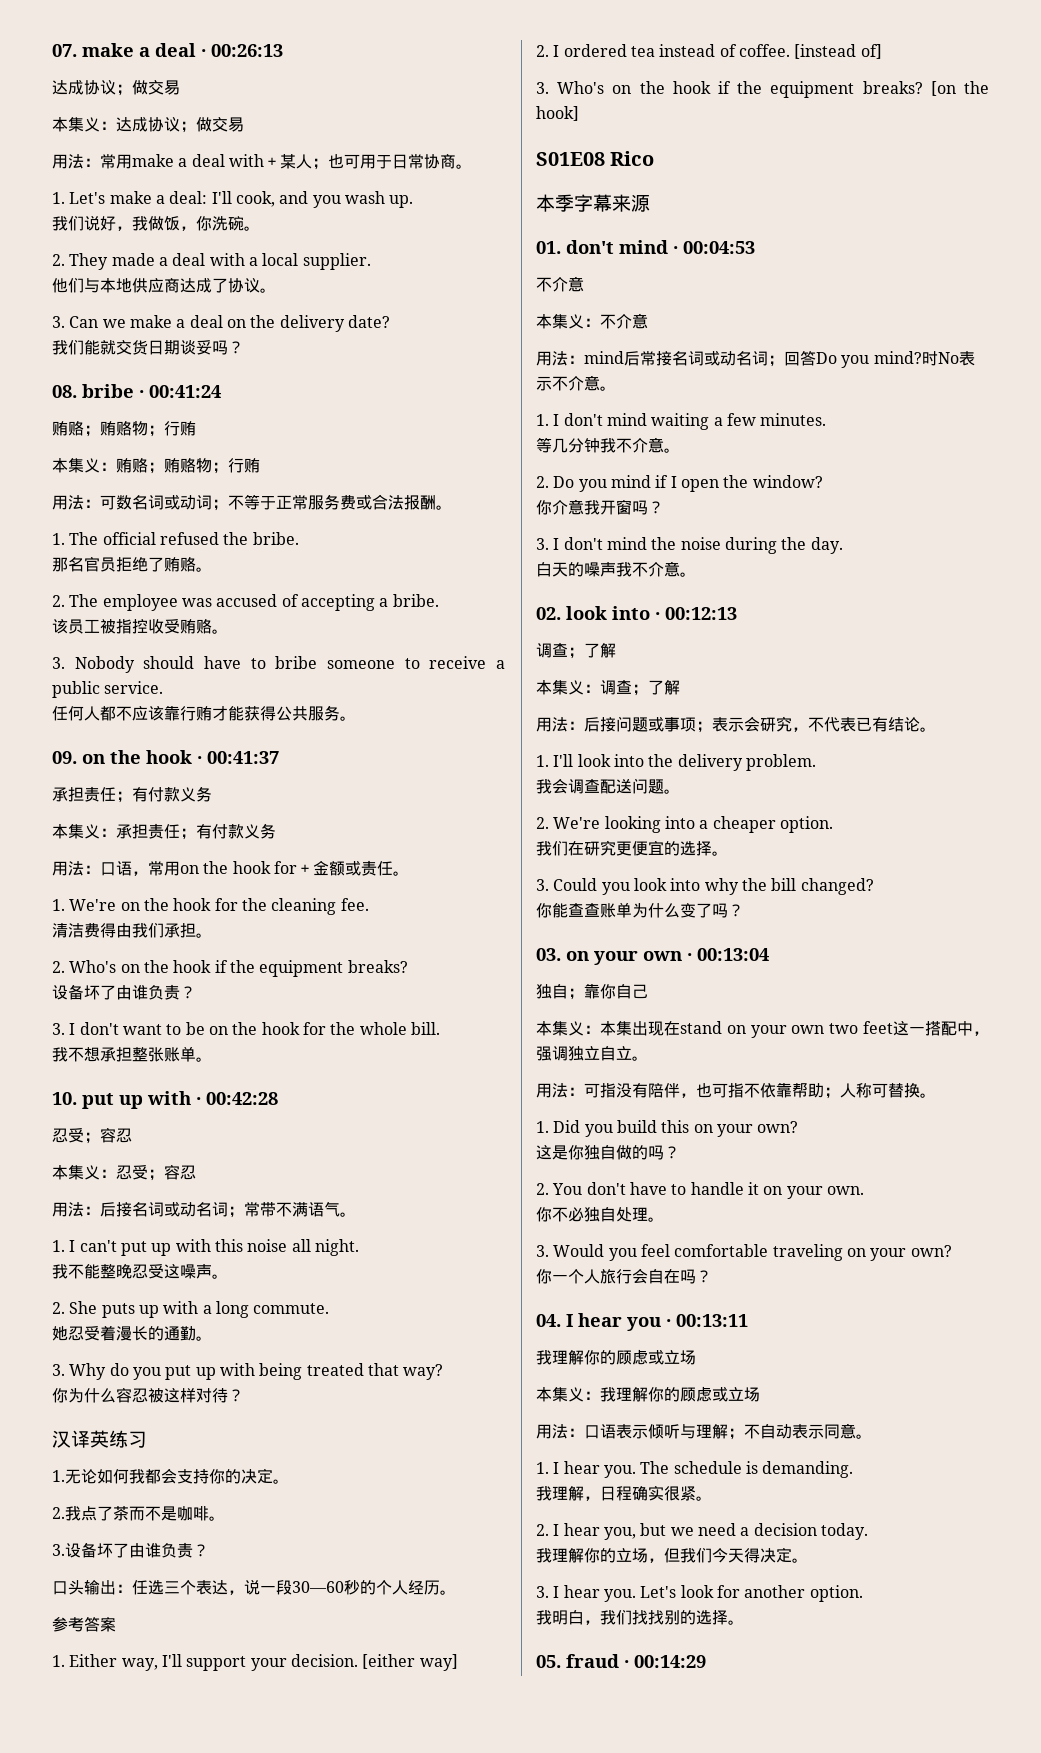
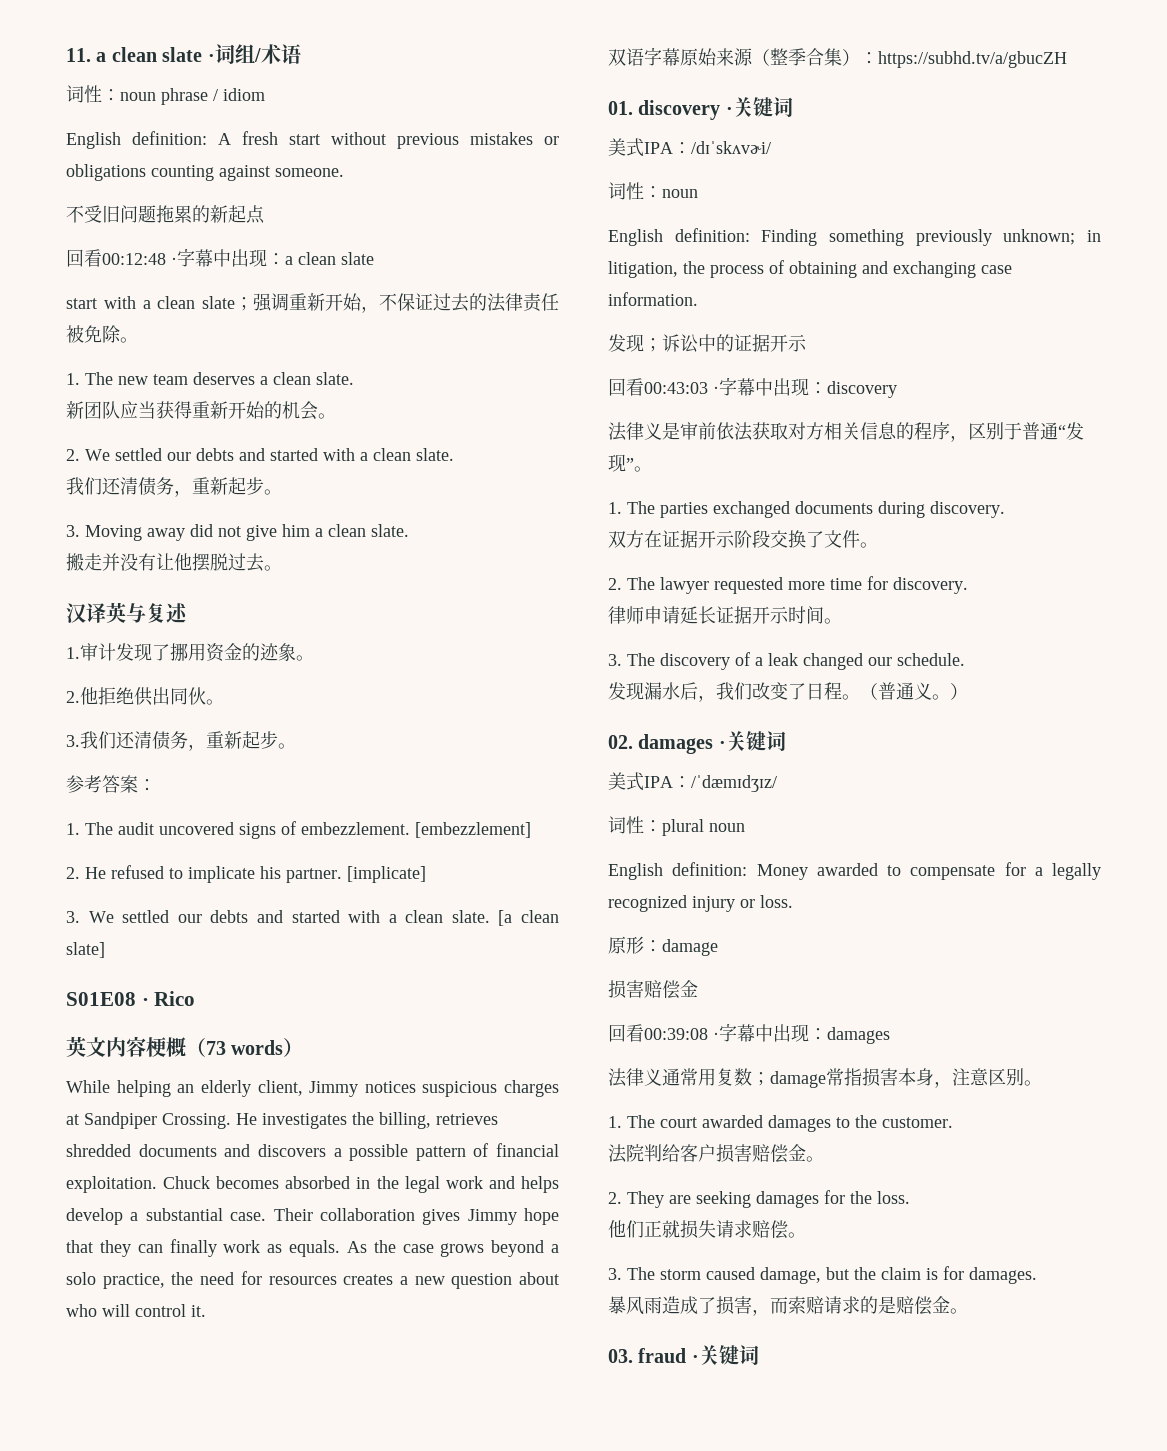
[52,43,283,57] [52,80,180,96] [52,117,244,133] [52,154,472,170] [52,191,414,208] [52,215,260,231] [52,253,371,270] [52,278,276,293] [52,315,390,332] [52,340,244,355] [52,384,221,398] [52,421,196,437] [52,458,260,474] [52,494,452,511] [52,532,299,545] [52,556,212,572] [52,594,439,611] [52,619,228,634] [52,656,506,673] [52,681,164,698] [52,705,356,721] [52,750,279,764] [52,786,212,803] [52,823,276,840] [52,860,409,876] [52,898,369,915] [52,923,212,938] [52,960,408,977] [52,984,196,1000] [52,1022,440,1035] [52,1046,212,1062] [52,1091,278,1109] [52,1127,132,1144] [52,1164,196,1181] [52,1201,356,1218] [52,1239,359,1256] [52,1263,228,1279] [52,1301,330,1318] [52,1325,212,1341] [52,1363,444,1380] [52,1387,244,1403] 07. make a deal · 00:26:13 // 达成协议；做交易 // 本集义：达成协议；做交易 // 用法：常用make a deal with＋某人；也可用于日常协商。 // 1. Let's make a deal: I'll cook, and you wash up. // 我们说好，我做饭，你洗碗。 // 2. They made a deal with a local supplier. // 他们与本地供应商达成了协议。 // 3. Can we make a deal on the delivery date? // 我们能就交货日期谈妥吗？ // 08. bribe · 00:41:24 // 贿赂；贿赂物；行贿 // 本集义：贿赂；贿赂物；行贿 // 用法：可数名词或动词；不等于正常服务费或合法报酬。 // 1. The official refused the bribe. // 那名官员拒绝了贿赂。 // 2. The employee was accused of accepting a bribe. // 该员工被指控收受贿赂。 // 3. Nobody should have to bribe someone to receive a public service. // 任何人都不应该靠行贿才能获得公共服务。 // 09. on the hook · 00:41:37 // 承担责任；有付款义务 // 本集义：承担责任；有付款义务 // 用法：口语，常用on the hook for＋金额或责任。 // 1. We're on the hook for the cleaning fee. // 清洁费得由我们承担。 // 2. Who's on the hook if the equipment breaks? // 设备坏了由谁负责？ // 3. I don't want to be on the hook for the whole bill. // 我不想承担整张账单。 // 10. put up with · 00:42:28 // 忍受；容忍 // 本集义：忍受；容忍 // 用法：后接名词或动名词；常带不满语气。 // 1. I can't put up with this noise all night. // 我不能整晚忍受这噪声。 // 2. She puts up with a long commute. // 她忍受着漫长的通勤。 // 3. Why do you put up with being treated that way? // 你为什么容忍被这样对待？ -> [66,44,301,64] [66,85,265,105] [66,131,559,149] [66,164,344,181] [66,205,265,224] [66,248,374,267] [66,293,559,313] [66,325,138,343] [66,372,354,385] [66,401,336,420] [66,448,454,461] [66,477,282,497] [66,524,409,541] [66,553,282,572] 11. a clean slate ·词组/术语 // 词性：noun phrase / idiom // English definition: A fresh start without previous mistakes or obligations counting against someone. // 不受旧问题拖累的新起点 // 回看00:12:48 ·字幕中出现：a clean slate // start with a clean slate；强调重新开始，不保证过去的法律责任被免除。 // 1. The new team deserves a clean slate. // 新团队应当获得重新开始的机会。 // 2. We settled our debts and started with a clean slate. // 我们还清债务，重新起步。 // 3. Moving away did not give him a clean slate. // 搬走并没有让他摆脱过去。
[109,1430,147,1448] [52,1468,289,1484] [52,1506,225,1521] [52,1542,209,1558] [52,1579,440,1595] 练习 // 1.无论如何我都会支持你的决定。 // 2.我点了茶而不是咖啡。 // 3.设备坏了由谁负责？ // 口头输出：任选三个表达，说一段30—60秒的个人经历 -> [126,603,188,623] [66,643,314,662] [66,687,224,706] [66,731,278,751] 与复述 // 1.审计发现了挪用资金的迹象。 // 2.他拒绝供出同伙。 // 3.我们还清债务，重新起步
[52,1654,458,1671] [536,44,882,59] [536,81,989,98] [536,106,579,121] // 1. Either way, I'll support your decision. [either way] // 2. I ordered tea instead of coffee. [instead of] // 3. Who's on the hook if the equipment breaks? [on the hook] -> [138,779,156,791] [66,821,531,839] [66,865,426,883] [66,910,559,926] [66,942,105,958] ： // 1. The audit uncovered signs of embezzlement. [embezzlement] // 2. He refused to implicate his partner. [implicate] // 3. We settled our debts and started with a clean slate. [a clean slate]
(605, 159) none -> [141,998,149,1006] ·
[536,194,650,212] [536,240,755,254] [536,276,584,292] [536,313,648,329] [536,350,975,368] [536,375,616,391] [536,413,827,430] [536,437,680,453] [536,475,823,492] [536,499,664,515] [536,537,843,554] [536,561,696,577] [536,606,737,620] [536,643,616,659] [536,680,680,696] [536,716,936,733] [536,754,816,771] [536,778,680,794] [536,816,833,833] [536,840,728,856] [536,878,874,895] [536,902,744,918] [536,948,769,965] [536,984,648,1000] [536,1021,989,1038] [536,1046,648,1061] [536,1083,936,1099] [536,1120,799,1137] [536,1145,680,1160] [536,1182,864,1199] [536,1207,664,1222] [536,1244,952,1261] [536,1268,712,1284] [536,1313,748,1331] [536,1349,696,1365] [536,1386,760,1402] [536,1423,872,1440] [536,1461,854,1478] [536,1485,712,1501] [536,1523,868,1540] [536,1547,808,1563] [536,1585,863,1602] [536,1610,744,1625] [536,1655,561,1668] 本季字幕来源 // 01. don't mind · 00:04:53 // 不介意 // 本集义：不介意 // 用法：mind后常接名词或动名词；回答Do you mind?时No表示不介意。 // 1. I don't mind waiting a few minutes. // 等几分钟我不介意。 // 2. Do you mind if I open the window? // 你介意我开窗吗？ // 3. I don't mind the noise during the day. // 白天的噪声我不介意。 // 02. look into · 00:12:13 // 调查；了解 // 本集义：调查；了解 // 用法：后接问题或事项；表示会研究，不代表已有结论。 // 1. I'll look into the delivery problem. // 我会调查配送问题。 // 2. We're looking into a cheaper option. // 我们在研究更便宜的选择。 // 3. Could you look into why the bill changed? // 你能查查账单为什么变了吗？ // 03. on your own · 00:13:04 // 独自；靠你自己 // 本集义：本集出现在stand on your own two feet这一搭配中，强调独立自立。 // 用法：可指没有陪伴，也可指不依靠帮助；人称可替换。 // 1. Did you build this on your own? // 这是你独自做的吗？ // 2. You don't have to handle it on your own. // 你不必独自处理。 // 3. Would you feel comfortable traveling on your own? // 你一个人旅行会自在吗？ // 04. I hear you · 00:13:11 // 我理解你的顾虑或立场 // 本集义：我理解你的顾虑或立场 // 用法：口语表示倾听与理解；不自动表示同意。 // 1. I hear you. The schedule is demanding. // 我理解，日程确实很紧。 // 2. I hear you, but we need a decision today. // 我理解你的立场，但我们今天得决定。 // 3. I hear you. Let's look for another option. // 我明白，我们找找别的选择。 // 05. -> [66,1036,304,1057] [66,1080,559,1097] [66,1112,498,1129] [66,1143,559,1161] [66,1176,559,1193] [66,1208,559,1225] [66,1239,559,1257] [66,1271,559,1289] [66,1304,206,1317] [608,47,1067,68] [608,97,793,120] [608,138,771,157] [608,182,698,200] [608,228,1101,246] [608,260,1012,278] [608,292,698,306] [608,334,807,353] [608,377,897,398] [608,422,1084,442] [608,454,652,472] [608,501,1005,518] [608,530,878,548] [608,576,968,594] [608,606,842,624] [608,652,965,670] [608,682,968,702] [608,731,786,754] [608,772,777,792] [608,816,745,836] [608,862,1101,880] [608,895,793,912] [608,936,718,956] [608,980,698,999] [608,1023,890,1044] [608,1068,1042,1088] [608,1115,953,1132] [608,1144,824,1163] [608,1190,910,1208] [608,1220,806,1239] [608,1266,1037,1284] [608,1296,968,1316] [608,1349,633,1363] 英文内容梗概（73 words） // While helping an elderly client, Jimmy notices suspicious charges at Sandpiper Crossing. He investigates the billing, retrieves shredded documents and discovers a possible pattern of financial exploitation. Chuck becomes absorbed in the legal work and helps develop a substantial case. Their collaboration gives Jimmy hope that they can finally work as equals. As the case grows beyond a solo practice, the need for resources creates a new question about who will control it. // 双语字幕原始来源（整季合集）：https://subhd.tv/a/gbucZH // 01. discovery ·关键词 // 美式IPA：/dɪˈskʌvɚi/ // 词性：noun // English definition: Finding something previously unknown; in litigation, the process of obtaining and exchanging case information. // 发现；诉讼中的证据开示 // 回看00:43:03 ·字幕中出现：discovery // 法律义是审前依法获取对方相关信息的程序，区别于普通“发现”。 // 1. The parties exchanged documents during discovery. // 双方在证据开示阶段交换了文件。 // 2. The lawyer requested more time for discovery. // 律师申请延长证据开示时间。 // 3. The discovery of a leak changed our schedule. // 发现漏水后，我们改变了日程。（普通义。） // 02. damages ·关键词 // 美式IPA：/ˈdæmɪdʒɪz/ // 词性：plural noun // English definition: Money awarded to compensate for a legally recognized injury or loss. // 原形：damage // 损害赔偿金 // 回看00:39:08 ·字幕中出现：damages // 法律义通常用复数；damage常指损害本身，注意区别。 // 1. The court awarded damages to the customer. // 法院判给客户损害赔偿金。 // 2. They are seeking damages for the loss. // 他们正就损失请求赔偿。 // 3. The storm caused damage, but the claim is for damages. // 暴风雨造成了损害，而索赔请求的是赔偿金。 // 03.
[634,1655,706,1668] 00:14:29 -> [698,1345,759,1365] 关键词

